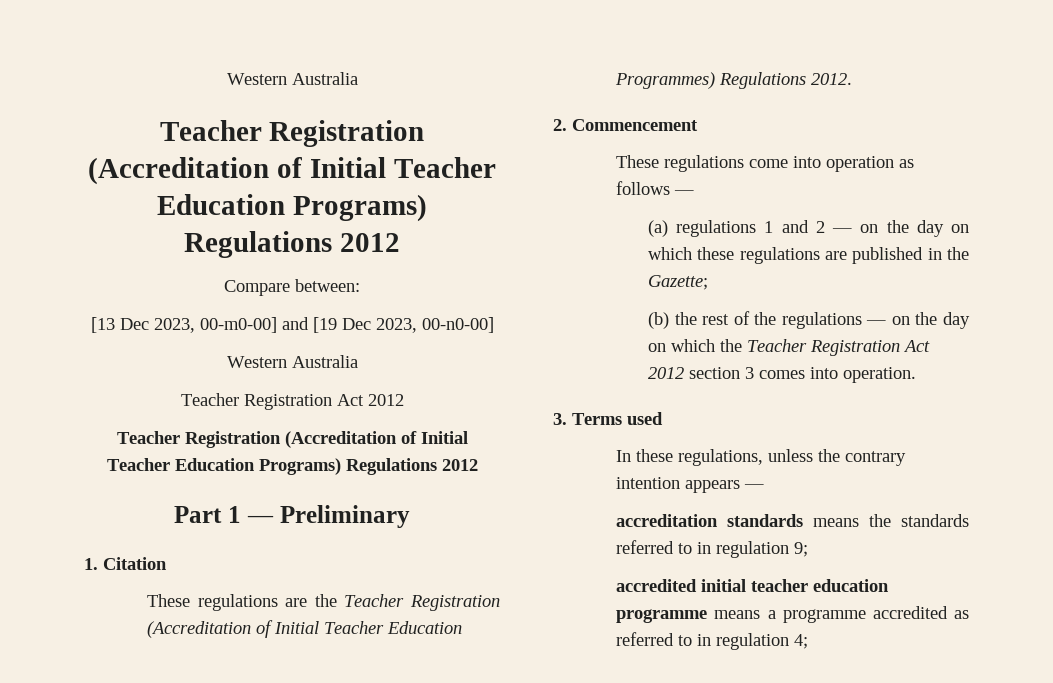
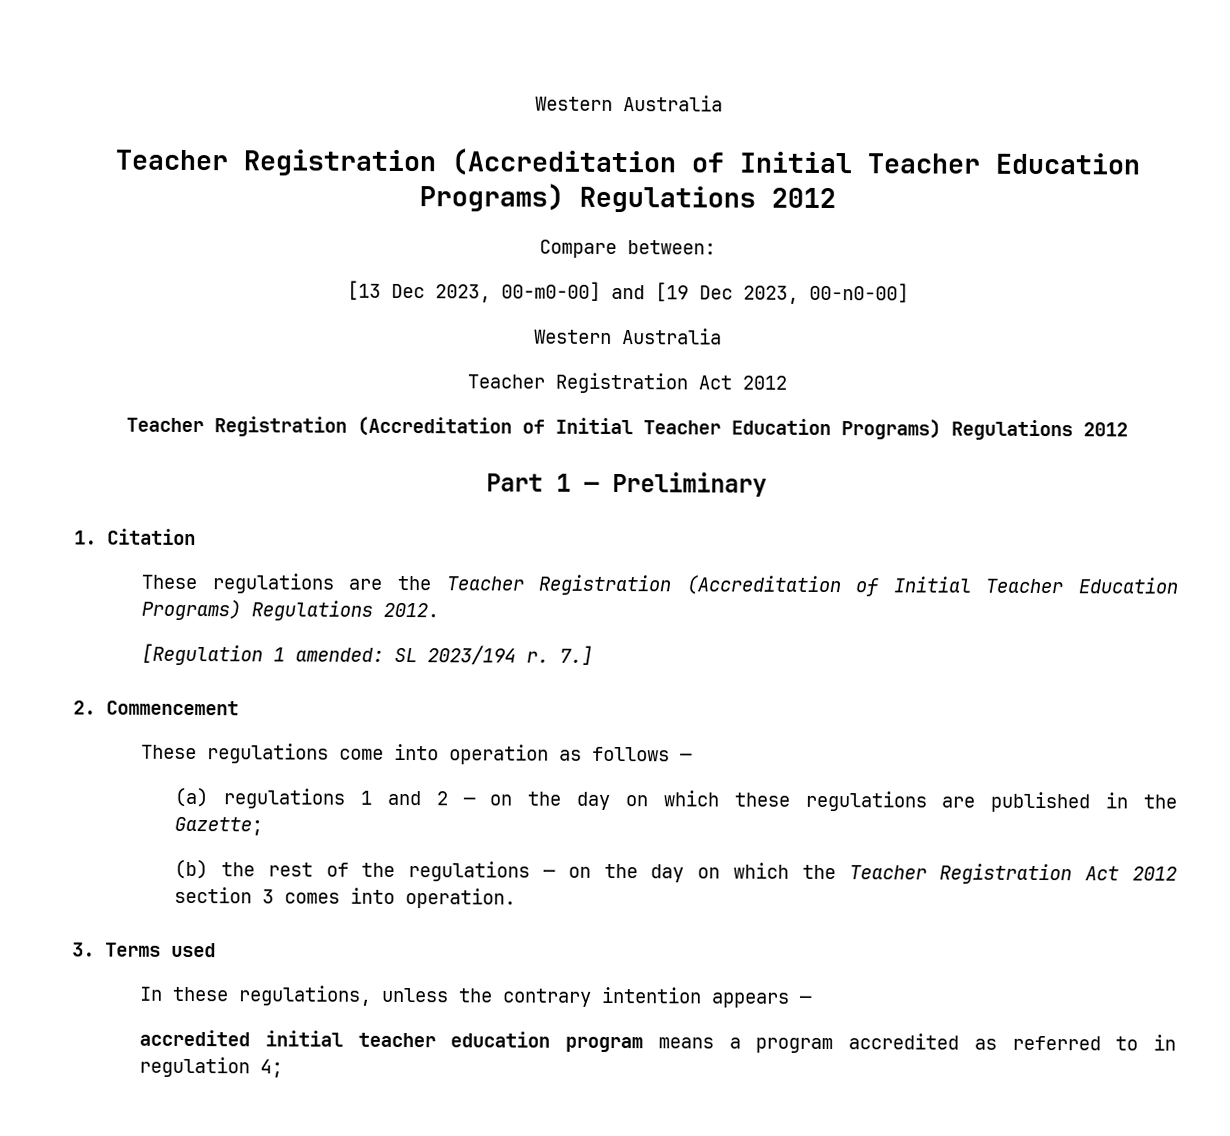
[615,72,716,89] Programmes) -> [141,598,242,621] Programs)
(853, 79) none -> [141,643,594,666] // [Regulation 1 amended: SL 2023/194 r. 7.]
[616,514,969,527] [616,540,809,558] // accreditation standards means the standards referred to in regulation 9; -> (813, 999) none
[616,609,708,623] programme -> [565,1036,644,1053] program
[782,609,866,623] programme -> [755,1037,834,1054] program

